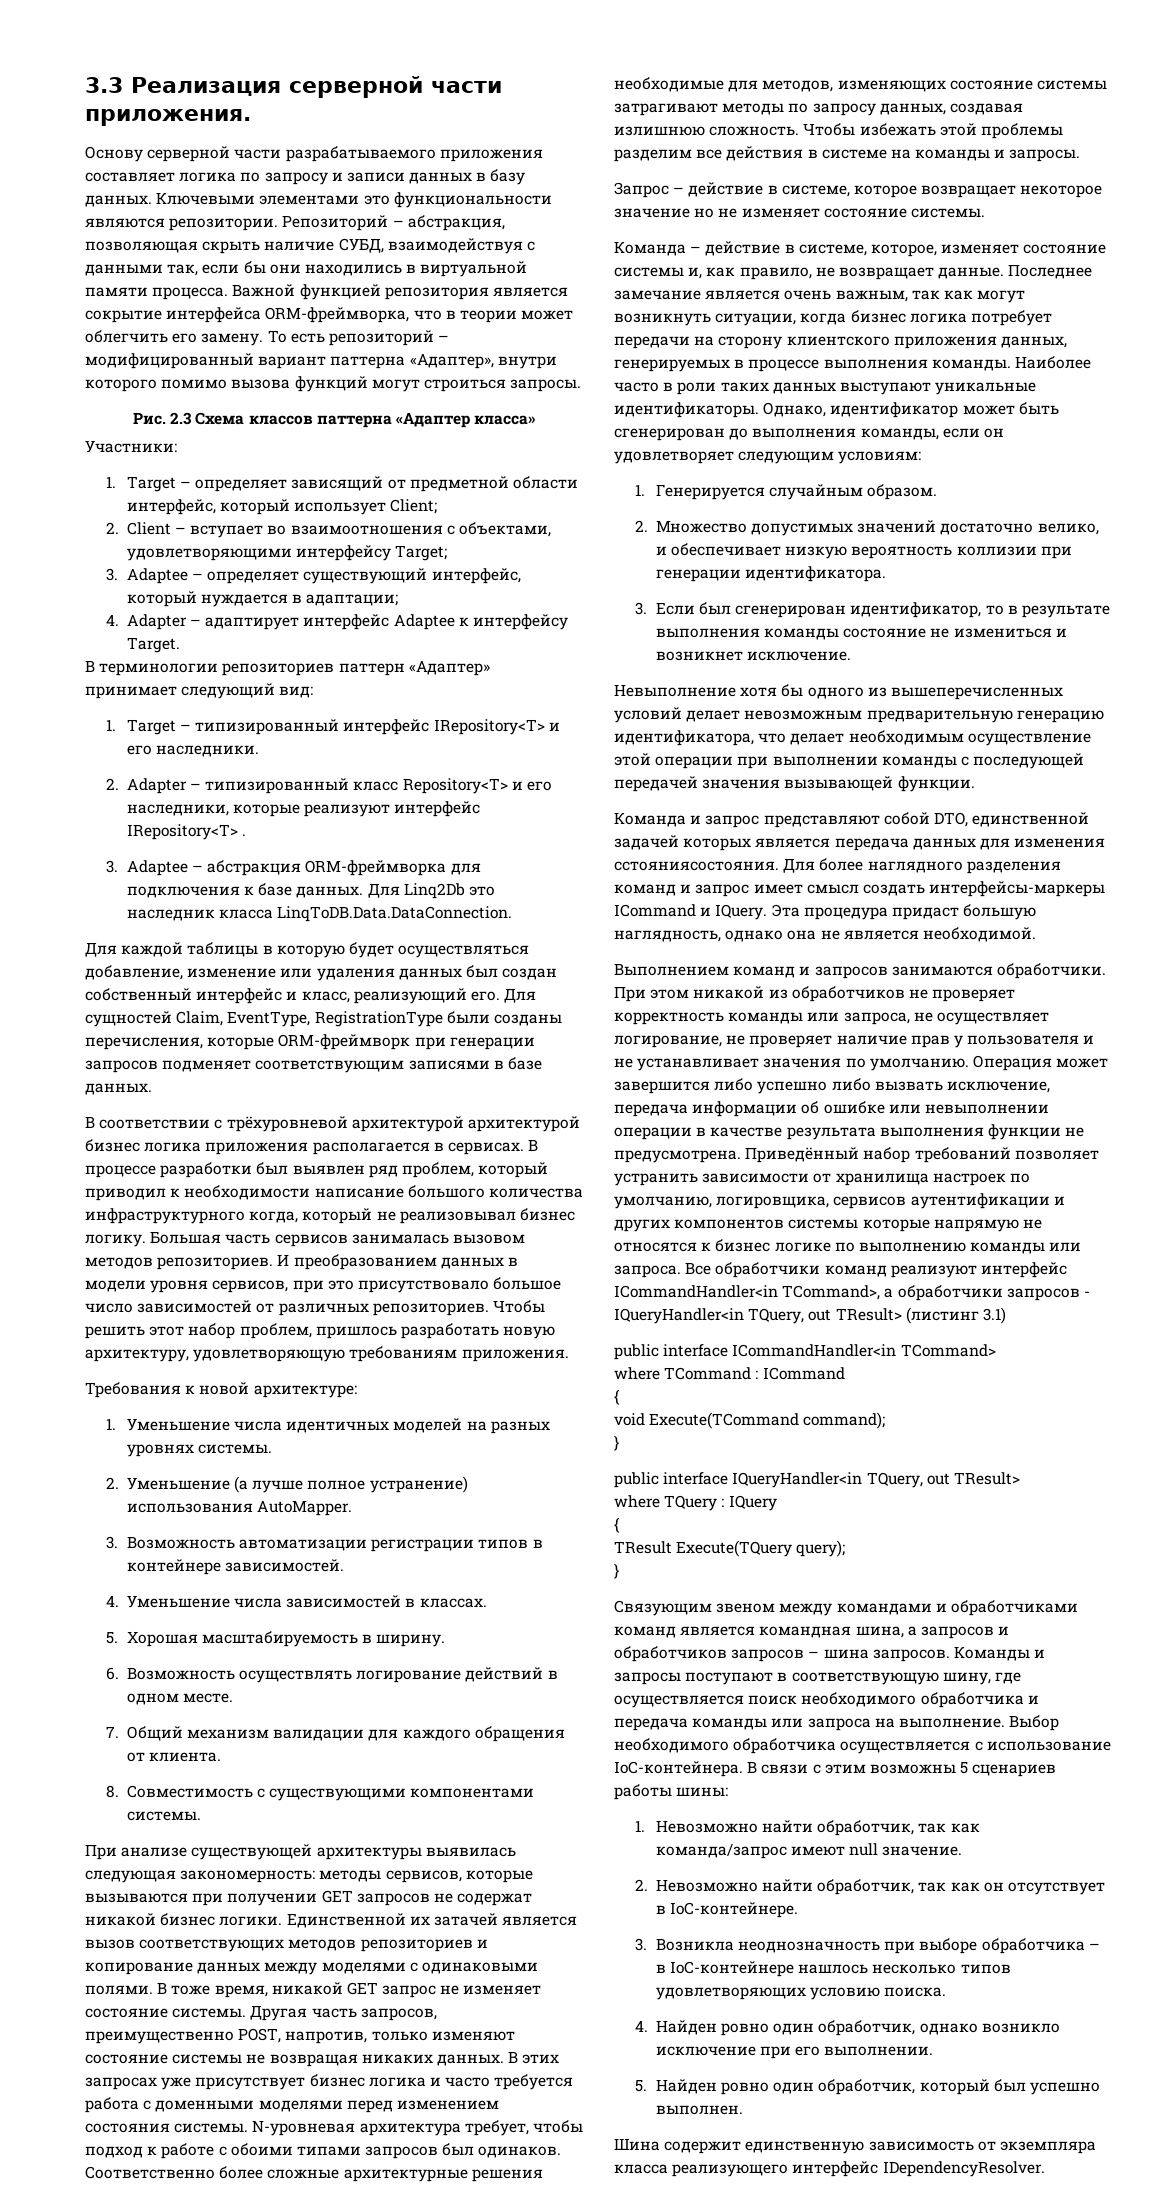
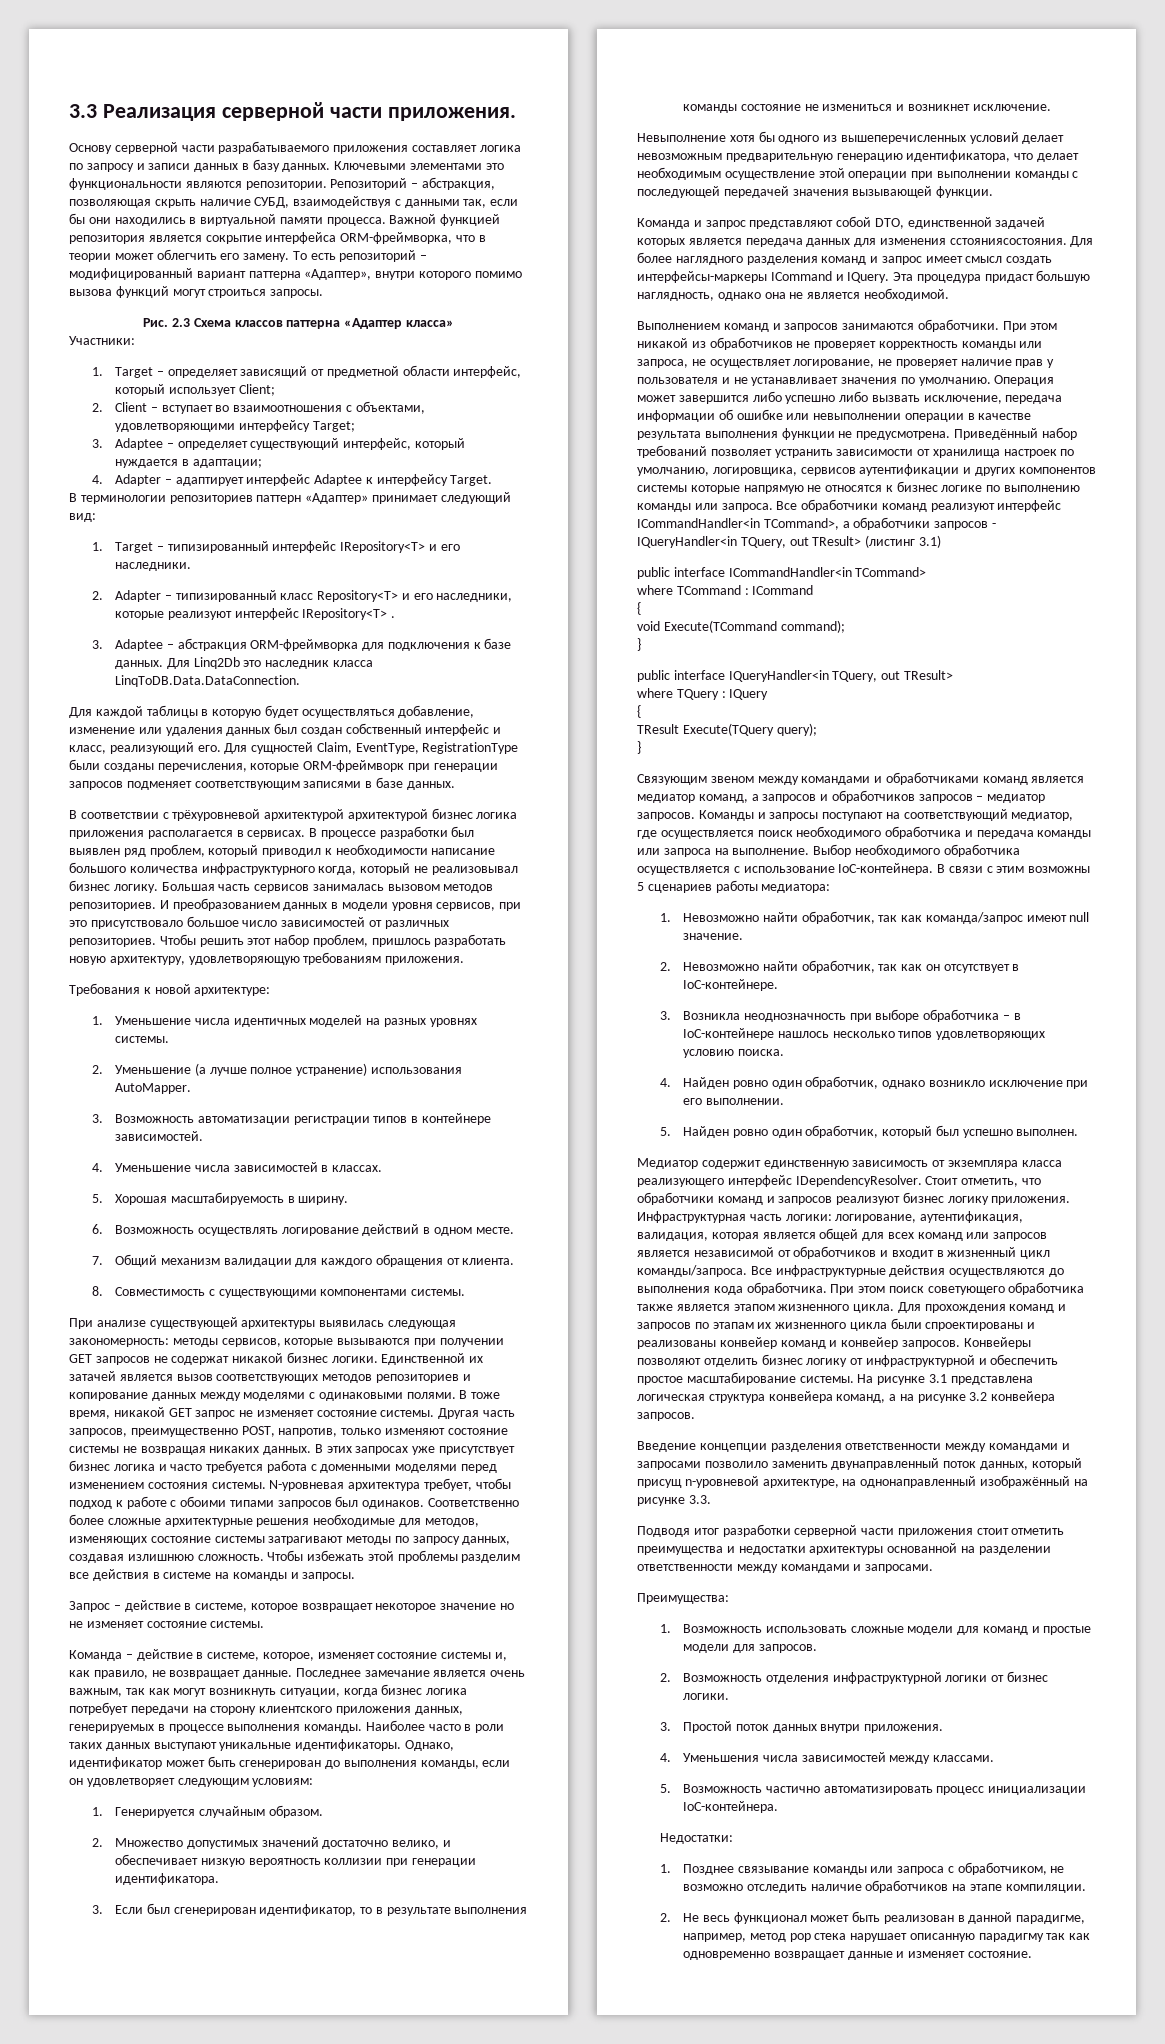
[759,1626,904,1638] командная шина, -> [637,794,748,803] медиатор команд,
[823,1649,869,1659] шина -> [987,794,1046,803] медиатор
[777,1672,991,1685] в соответствующую шину, -> [885,809,1074,821] на соответствующий медиатор,
[676,1787,729,1796] шины: -> [761,884,831,893] медиатора:
[614,2138,660,2151] Шина -> [637,1158,698,1169] Медиатор
(1045, 2169) none -> [925,1176,1041,1187] [637,1192,1071,1205] [637,1211,1024,1223] [637,1228,1048,1241] [637,1246,1051,1259] [637,1265,1064,1277] [637,1282,1085,1295] [637,1302,1067,1313] [637,1318,1036,1331] [637,1337,1031,1349] [637,1354,1059,1367] [637,1372,1033,1385] [637,1391,1056,1403] [637,1412,695,1421] [637,1441,1070,1452] [637,1458,1082,1470] [637,1475,1088,1488] [637,1495,711,1506] [637,1524,1065,1537] [637,1543,1051,1555] [637,1564,934,1573] [637,1593,729,1604] [659,1624,1092,1635] [682,1644,817,1653] [659,1671,1048,1684] [682,1693,729,1700] [659,1721,944,1733] [659,1752,995,1764] [659,1784,1087,1795] [682,1801,778,1813] [659,1833,733,1844] [659,1862,1065,1875] [682,1880,1086,1893] [659,1911,1086,1924] [682,1933,1091,1942] [682,1951,1032,1960] Стоит отметить, что обработчики команд и запросов реализуют бизнес логику приложения. Инфраструктурная часть логики: логирование, аутентификация, валидация, которая является общей для всех команд или запросов является независимой от обработчиков и входит в жизненный цикл команды/запроса. Все инфраструктурные действия осуществляются до выполнения кода обработчика. При этом поиск советующего обработчика также является этапом жизненного цикла. Для прохождения команд и запросов по этапам их жизненного цикла были спроектированы и реализованы конвейер команд и конвейер запросов. Конвейеры позволяют отделить бизнес логику от инфраструктурной и обеспечить простое масштабирование системы. На рисунке 3.1 представлена логическая структура конвейера команд, а на рисунке 3.2 конвейера запросов. // Введение концепции разделения ответственности между командами и запросами позволило заменить двунаправленный поток данных, который присущ n-уровневой архитектуре, на однонаправленный изображённый на рисунке 3.3. // Подводя итог разработки серверной части приложения стоит отметить преимущества и недостатки архитектуры основанной на разделении ответственности между командами и запросами. // Преимущества: // 1. Возможность использовать сложные модели для команд и простые модели для запросов. // 2. Возможность отделения инфраструктурной логики от бизнес логики. // 3. Простой поток данных внутри приложения. // 4. Уменьшения числа зависимостей между классами. // 5. Возможность частично автоматизировать процесс инициализации IoC-контейнера. // Недостатки: // 1. Позднее связывание команды или запроса с обработчиком, не возможно отследить наличие обработчиков на этапе компиляции. // 2. Не весь функционал может быть реализован в данной парадигме, например, метод pop стека нарушает описанную парадигму так как одновременно возвращает данные и изменяет состояние.

